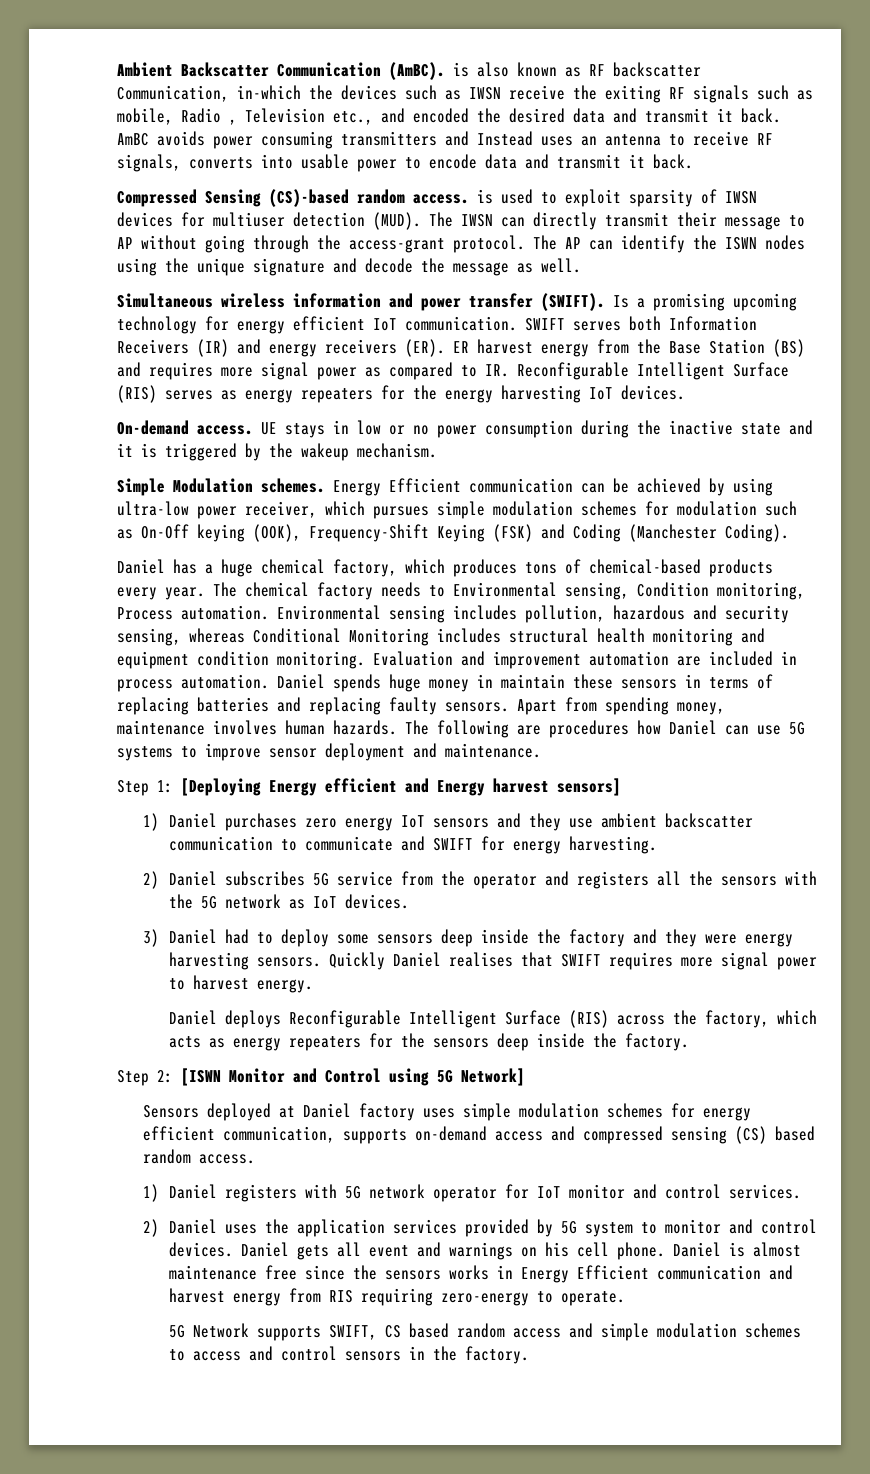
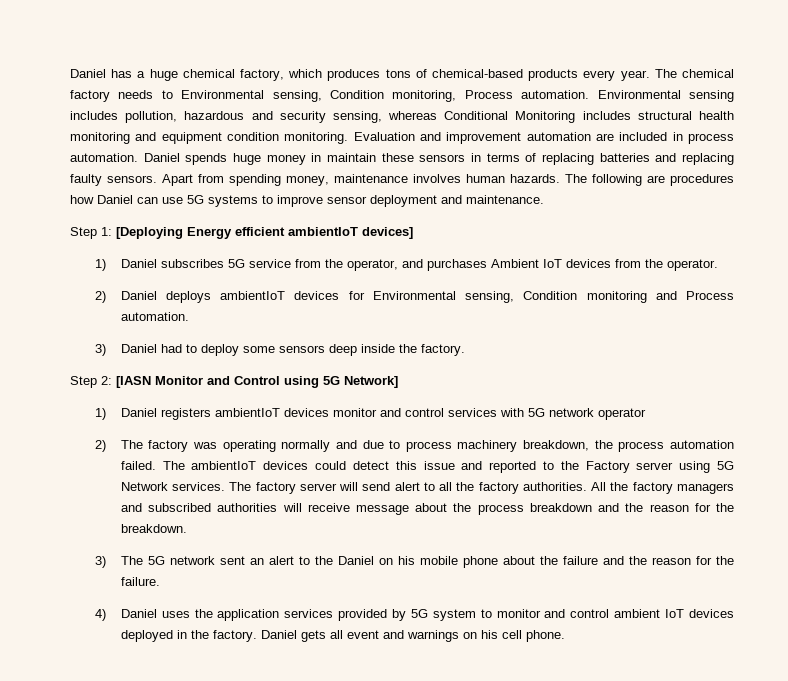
[117,62,701,80] [117,85,813,103] [117,108,781,125] [117,131,773,149] [117,154,693,172] [117,189,757,207] [117,212,805,230] [117,235,805,253] [117,258,581,276] [117,293,797,311] [117,316,757,334] [117,339,805,357] [117,362,789,380] [117,385,685,403] [117,420,813,438] [117,443,437,461] [117,478,773,496] [117,501,797,519] [117,524,789,542] Ambient Backscatter Communication (AmBC). is also known as RF backscatter Communication, in-which the devices such as IWSN receive the exiting RF signals such as mobile, Radio , Television etc., and encoded the desired data and transmit it back. AmBC avoids power consuming transmitters and Instead uses an antenna to receive RF signals, converts into usable power to encode data and transmit it back. // Compressed Sensing (CS)-based random access. is used to exploit sparsity of IWSN devices for multiuser detection (MUD). The IWSN can directly transmit their message to AP without going through the access-grant protocol. The AP can identify the ISWN nodes using the unique signature and decode the message as well. // Simultaneous wireless information and power transfer (SWIFT). Is a promising upcoming technology for energy efficient IoT communication. SWIFT serves both Information Receivers (IR) and energy receivers (ER). ER harvest energy from the Base Station (BS) and requires more signal power as compared to IR. Reconfigurable Intelligent Surface (RIS) serves as energy repeaters for the energy harvesting IoT devices. // On-demand access. UE stays in low or no power consumption during the inactive state and it is triggered by the wakeup mechanism. // Simple Modulation schemes. Energy Efficient communication can be achieved by using ultra-low power receiver, which pursues simple modulation schemes for modulation such as On-Off keying (OOK), Frequency-Shift Keying (FSK) and Coding (Manchester Coding). // -> (70, 73) none
[405,778,621,796] [142,813,753,831] [168,836,657,854] [142,871,159,889] and Energy harvest sensors] // 1) Daniel purchases zero energy IoT sensors and they use ambient backscatter communication to communicate and SWIFT for energy harvesting. // 2) -> [288,227,413,239] [95,259,107,271] ambientIoT devices] // 1)
[472,871,817,889] [168,894,409,909] operator and registers all the sensors with the 5G network as IoT devices. -> [346,259,718,271] [95,291,734,303] [120,312,189,321] operator, and purchases Ambient IoT devices from the operator. // 2) Daniel deploys ambientIoT devices for Environmental sensing, Condition monitoring and Process automation.
[568,929,793,947] [168,952,817,970] [168,975,313,993] [168,1010,817,1028] [168,1033,617,1051] factory and they were energy harvesting sensors. Quickly Daniel realises that SWIFT requires more signal power to harvest energy. // Daniel deploys Reconfigurable Intelligent Surface (RIS) across the factory, which acts as energy repeaters for the sensors deep inside the -> (417, 348) none
[181,1068,221,1086] [ISWN -> [116,376,151,388] [IASN
[142,1103,751,1121] [142,1126,815,1144] [142,1149,255,1164] [142,1184,801,1202] [142,1219,159,1237] Sensors deployed at Daniel factory uses simple modulation schemes for energy efficient communication, supports on-demand access and compressed sensing (CS) based random access. // 1) Daniel registers with 5G network operator for IoT monitor and control services. // 2) -> [95,408,646,420] [95,440,734,452] [120,461,734,473] [120,482,734,494] [120,503,735,515] [120,524,187,533] [95,556,734,568] [120,577,160,586] [95,609,107,621] 1) Daniel registers ambientIoT devices monitor and control services with 5G network operator // 2) The factory was operating normally and due to process machinery breakdown, the process automation failed. The ambientIoT devices could detect this issue and reported to the Factory server using 5G Network services. The factory server will send alert to all the factory authorities. All the factory managers and subscribed authorities will receive message about the process breakdown and the reason for the breakdown. // 3) The 5G network sent an alert to the Daniel on his mobile phone about the failure and the reason for the failure. // 4)
[168,1242,233,1257] devices. -> [614,609,735,618] [120,630,257,642] ambient IoT devices deployed in the factory.
[672,1242,801,1257] [168,1265,793,1283] [168,1288,625,1306] [168,1323,801,1341] [168,1346,529,1364] Daniel is almost maintenance free since the sensors works in Energy Efficient communication and harvest energy from RIS requiring zero-energy to operate. // 5G Network supports SWIFT, CS based random access and simple modulation schemes to access and control sensors in the factory. -> (565, 636) none

